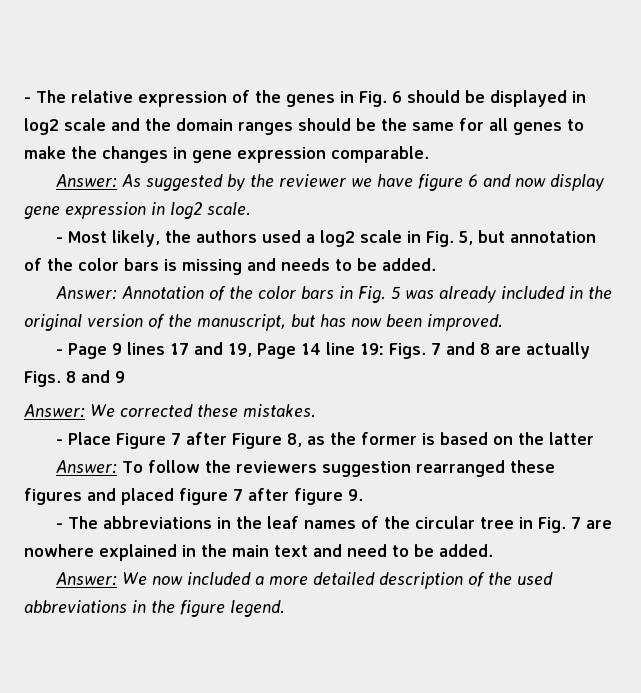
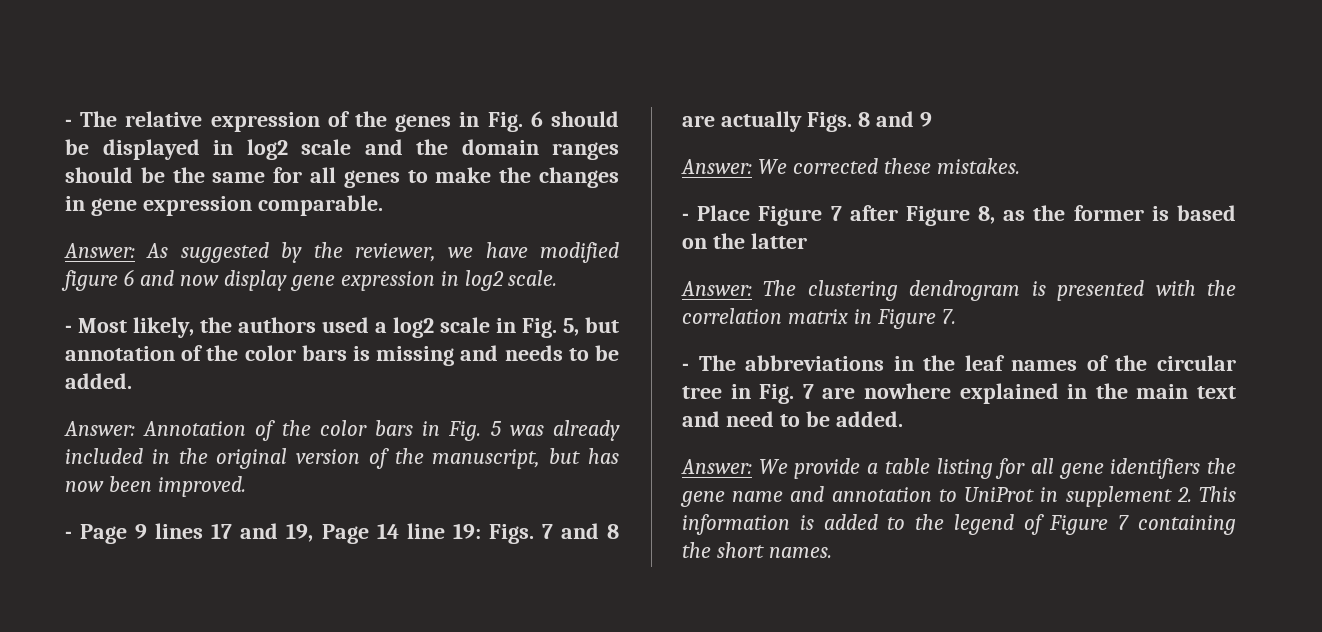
[278,174,346,187] reviewer -> [354,243,436,262] reviewer,
(413, 180) none -> [540,242,619,263] modified
[121,460,555,477] [24,488,363,505] To follow the reviewers suggestion rearranged these figures and placed figure 7 after figure 9. -> [763,280,1236,301] [682,308,956,329] The clustering dendrogram is presented with the correlation matrix in Figure 7.
[151,572,553,589] [24,600,285,617] now included a more detailed description of the used abbreviations in the figure legend. -> [794,458,1236,479] [680,486,1236,507] [682,514,1236,535] [682,542,832,558] provide a table listing for all gene identifiers the gene name and annotation to UniProt in supplement 2. This information is added to the legend of Figure 7 containing the short names.

